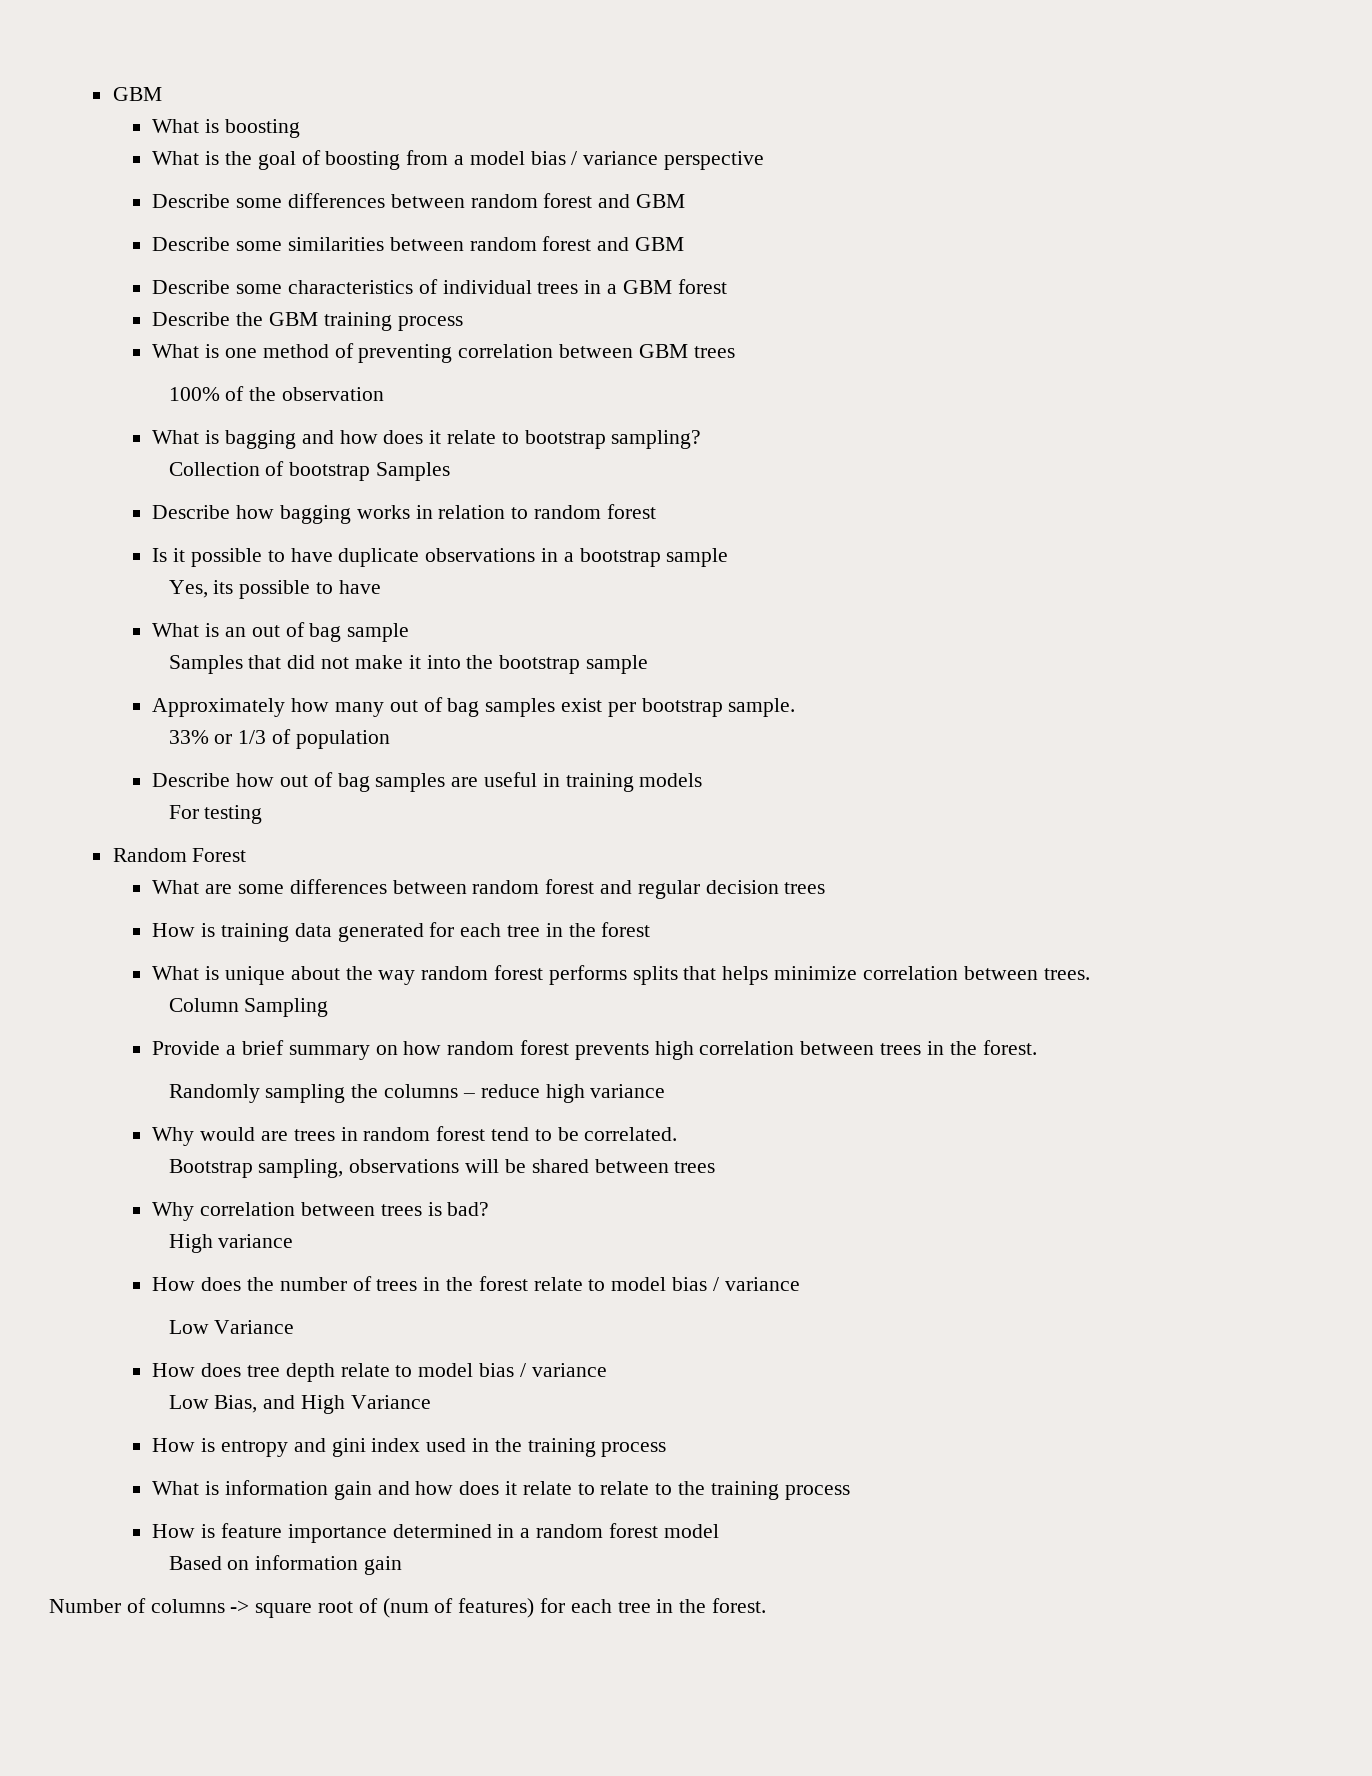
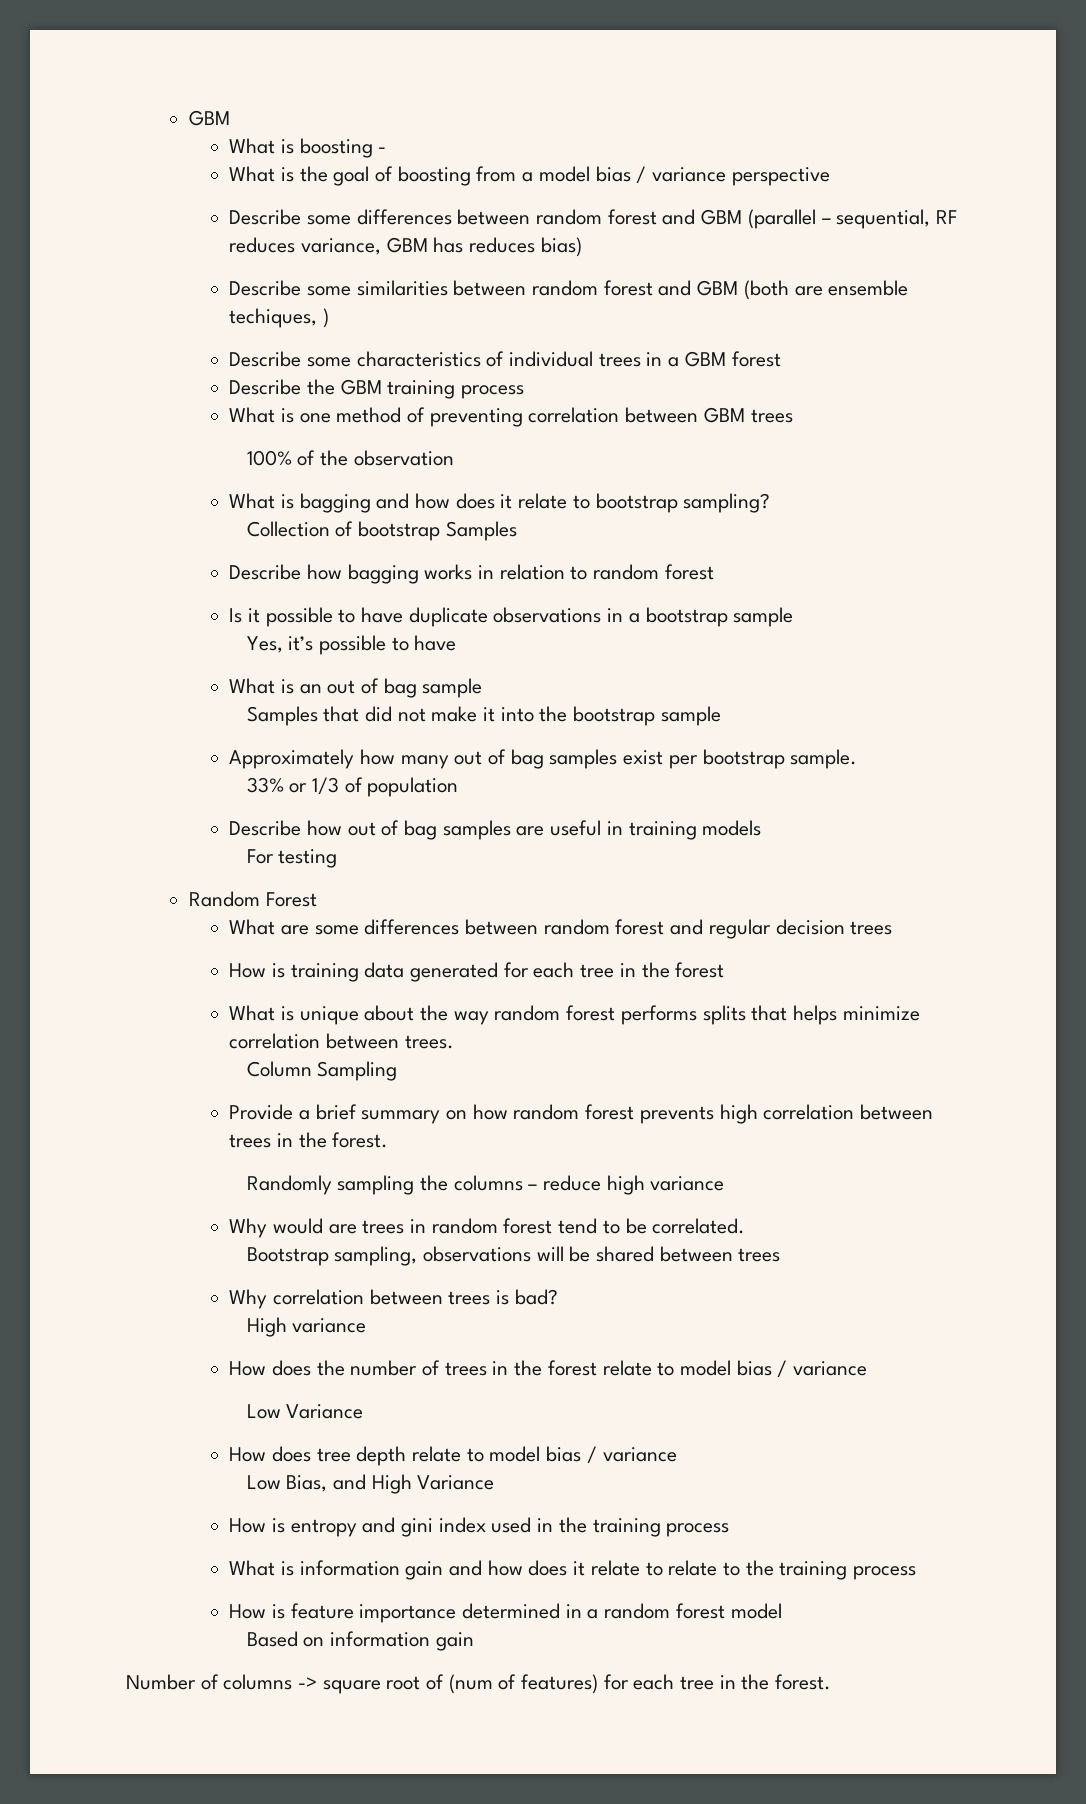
(301, 128) none -> [378,147,387,153] -
(686, 201) none -> [747,209,957,229] [229,237,582,257] (parallel – sequential, RF reduces variance, GBM has reduces bias)
(685, 244) none -> [743,280,909,300] [229,308,330,328] (both are ensemble techiques, )
[213,580,234,594] its -> [288,636,314,651] it’s

